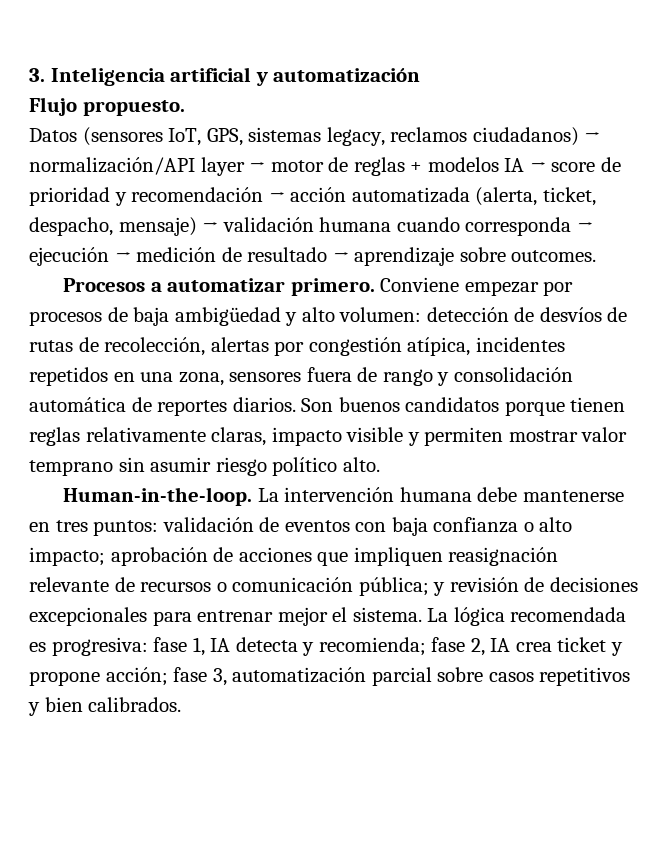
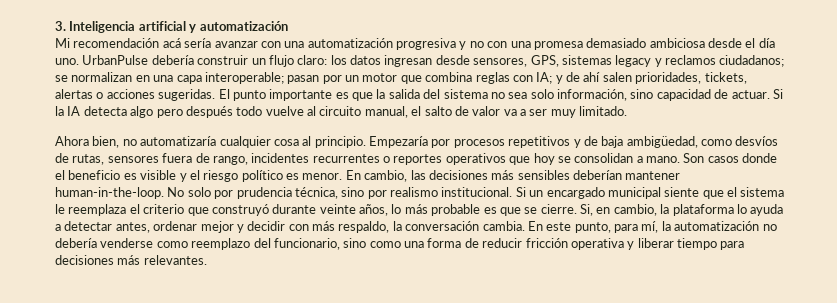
[29,97,185,116] [29,127,601,146] [29,157,621,176] [29,187,596,206] [29,217,593,236] [29,247,597,266] [63,277,574,296] [29,307,628,326] [29,337,565,356] [29,367,573,386] [29,397,626,416] [29,427,628,446] [29,457,380,476] [63,487,624,506] [29,517,573,536] [29,547,559,566] [29,577,638,596] [29,607,627,626] [29,637,623,656] [29,667,631,686] [28,697,182,716] Flujo propuesto. // Datos (sensores IoT, GPS, sistemas legacy, reclamos ciudadanos) → normalización/API layer → motor de reglas + modelos IA → score de prioridad y recomendación → acción automatizada (alerta, ticket, despacho, mensaje) → validación humana cuando corresponda → ejecución → medición de resultado → aprendizaje sobre outcomes. // Procesos a automatizar primero. Conviene empezar por procesos de baja ambigüedad y alto volumen: detección de desvíos de rutas de recolección, alertas por congestión atípica, incidentes repetidos en una zona, sensores fuera de rango y consolidación automática de reportes diarios. Son buenos candidatos porque tienen reglas relativamente claras, impacto visible y permiten mostrar valor temprano sin asumir riesgo político alto. // Human-in-the-loop. La intervención humana debe mantenerse en tres puntos: validación de eventos con baja confianza o alto impacto; aprobación de acciones que impliquen reasignación relevante de recursos o comunicación pública; y revisión de decisiones excepcionales para entrenar mejor el sistema. La lógica recomendada es progresiva: fase 1, IA detecta y recomienda; fase 2, IA crea ticket y propone acción; fase 3, automatización parcial sobre casos repetitivos y bien calibrados. -> [55,38,775,50] [55,55,785,67] [55,72,747,84] [55,89,783,101] [55,106,628,118] [55,136,779,148] [55,153,778,165] [55,170,681,182] [55,187,785,199] [55,204,784,216] [55,221,777,233] [55,238,745,250] [55,255,207,265] Mi recomendación acá sería avanzar con una automatización progresiva y no con una promesa demasiado ambiciosa desde el día uno. UrbanPulse debería construir un flujo claro: los datos ingresan desde sensores, GPS, sistemas legacy y reclamos ciudadanos; se normalizan en una capa interoperable; pasan por un motor que combina reglas con IA; y de ahí salen prioridades, tickets, alertas o acciones sugeridas. El punto importante es que la salida del sistema no sea solo información, sino capacidad de actuar. Si la IA detecta algo pero después todo vuelve al circuito manual, el salto de valor va a ser muy limitado. // Ahora bien, no automatizaría cualquier cosa al principio. Empezaría por procesos repetitivos y de baja ambigüedad, como desvíos de rutas, sensores fuera de rango, incidentes recurrentes o reportes operativos que hoy se consolidan a mano. Son casos donde el beneficio es visible y el riesgo político es menor. En cambio, las decisiones más sensibles deberían mantener human-in-the-loop. No solo por prudencia técnica, sino por realismo institucional. Si un encargado municipal siente que el sistema le reemplaza el criterio que construyó durante veinte años, lo más probable es que se cierre. Si, en cambio, la plataforma lo ayuda a detectar antes, ordenar mejor y decidir con más respaldo, la conversación cambia. En este punto, para mí, la automatización no debería venderse como reemplazo del funcionario, sino como una forma de reducir fricción operativa y liberar tiempo para decisiones más relevantes.

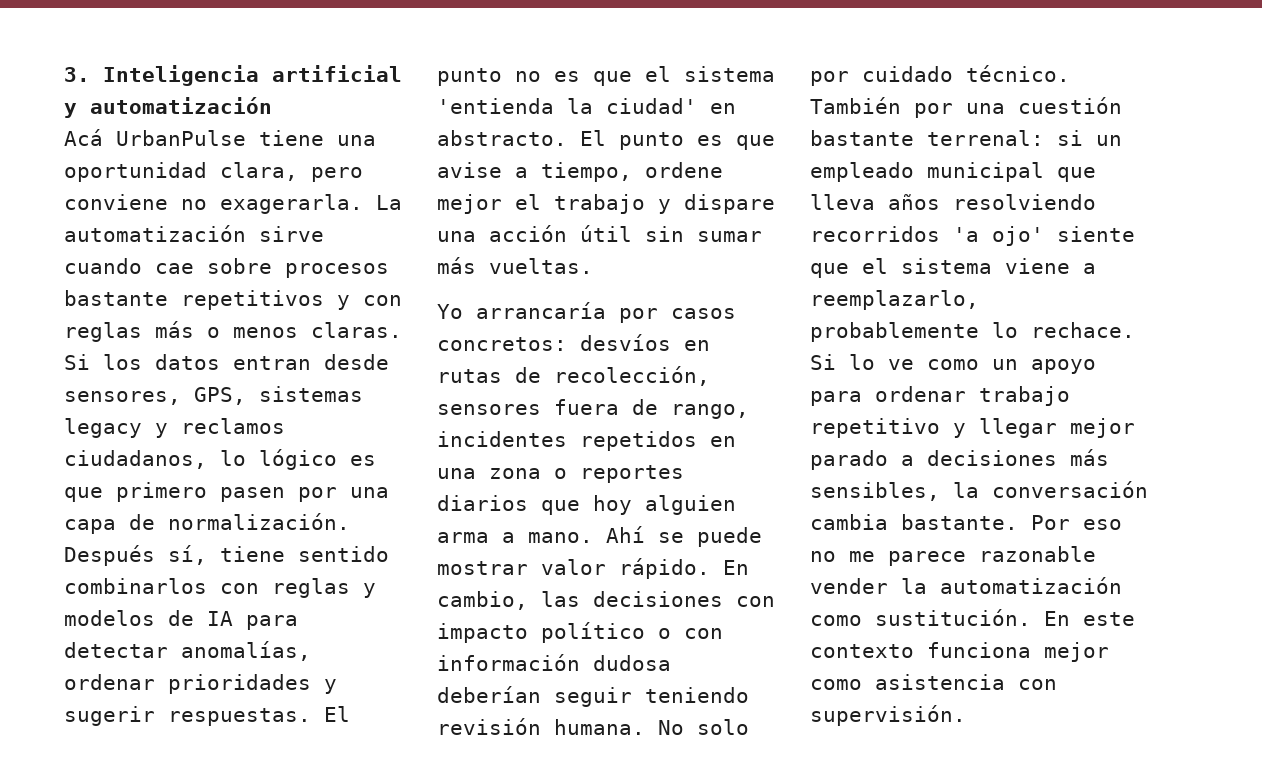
[55,38,775,50] [55,55,328,67] Mi recomendación acá sería avanzar con una automatización progresiva y no con una promesa demasiado ambiciosa desde el día uno. UrbanPulse debería construir un flujo claro: -> [64,129,376,146] [64,162,363,182] [64,194,402,214] [64,225,324,242] [64,258,389,278] [64,290,402,310] [64,321,402,342] [64,354,90,370] Acá UrbanPulse tiene una oportunidad clara, pero conviene no exagerarla. La automatización sirve cuando cae sobre procesos bastante repetitivos y con reglas más o menos claras. Si
[384,55,433,67] ingresan -> [233,356,311,370] entran
[719,55,785,67] [55,72,747,84] [55,89,783,101] [55,106,628,118] [55,136,779,148] [55,153,105,165] ciudadanos; se normalizan en una capa interoperable; pasan por un motor que combina reglas con IA; y de ahí salen prioridades, tickets, alertas o acciones sugeridas. El punto importante es que la salida del sistema no sea solo información, sino capacidad de actuar. Si la IA detecta algo pero después todo vuelve al circuito manual, el salto de valor va a ser muy limitado. // Ahora bien, no automatizaría cualquier cosa al principio. Empezaría por procesos repetitivos y de baja ambigüedad, como desvíos de rutas, -> [64,449,376,470] [64,482,389,502] [64,513,350,534] [64,545,389,566] [64,578,376,598] [64,610,298,630] [64,641,311,661] [64,674,337,694] [64,706,350,726] [437,66,775,86] [437,98,736,114] [437,130,775,150] [437,162,723,182] [437,194,775,214] [437,225,762,242] [437,257,593,274] [437,302,736,323] [437,334,710,351] [437,366,710,386] ciudadanos, lo lógico es que primero pasen por una capa de normalización. Después sí, tiene sentido combinarlos con reglas y modelos de IA para detectar anomalías, ordenar prioridades y sugerir respuestas. El punto no es que el sistema 'entienda la ciudad' en abstracto. El punto es que avise a tiempo, ordene mejor el trabajo y dispare una acción útil sin sumar más vueltas. // Yo arrancaría por casos concretos: desvíos en rutas de recolección,
[312,154,380,163] recurrentes -> [580,431,736,451] [437,468,541,479] repetidos en una zona
[445,153,506,165] operativos -> [437,495,528,511] diarios
[557,153,778,163] [55,170,681,182] [55,187,785,199] [55,204,784,216] [55,221,777,233] [55,238,745,250] [55,255,207,265] se consolidan a mano. Son casos donde el beneficio es visible y el riesgo político es menor. En cambio, las decisiones más sensibles deberían mantener human-in-the-loop. No solo por prudencia técnica, sino por realismo institucional. Si un encargado municipal siente que el sistema le reemplaza el criterio que construyó durante veinte años, lo más probable es que se cierre. Si, en cambio, la plataforma lo ayuda a detectar antes, ordenar mejor y decidir con más respaldo, la conversación cambia. En este punto, para mí, la automatización no debería venderse como reemplazo del funcionario, sino como una forma de reducir fricción operativa y liberar tiempo para decisiones más relevantes. -> [645,495,736,515] [437,526,762,547] [437,558,749,579] [437,591,775,610] [437,622,723,643] [437,654,671,671] [437,686,749,707] [437,718,749,735] [810,65,1070,86] [810,97,1122,118] [810,130,1122,146] [810,162,1096,182] [810,194,1096,210] [810,226,1135,246] [810,258,1096,278] [810,290,979,310] [810,322,1135,342] [810,354,1096,374] [810,386,1070,406] [810,418,1135,438] [810,449,1109,470] [810,481,1148,501] [810,514,1122,530] [810,546,1096,566] [810,577,1122,594] [810,609,1135,626] [810,642,1109,662] [810,674,1057,690] [810,705,966,726] alguien arma a mano. Ahí se puede mostrar valor rápido. En cambio, las decisiones con impacto político o con información dudosa deberían seguir teniendo revisión humana. No solo por cuidado técnico. También por una cuestión bastante terrenal: si un empleado municipal que lleva años resolviendo recorridos 'a ojo' siente que el sistema viene a reemplazarlo, probablemente lo rechace. Si lo ve como un apoyo para ordenar trabajo repetitivo y llegar mejor parado a decisiones más sensibles, la conversación cambia bastante. Por eso no me parece razonable vender la automatización como sustitución. En este contexto funciona mejor como asistencia con supervisión.

